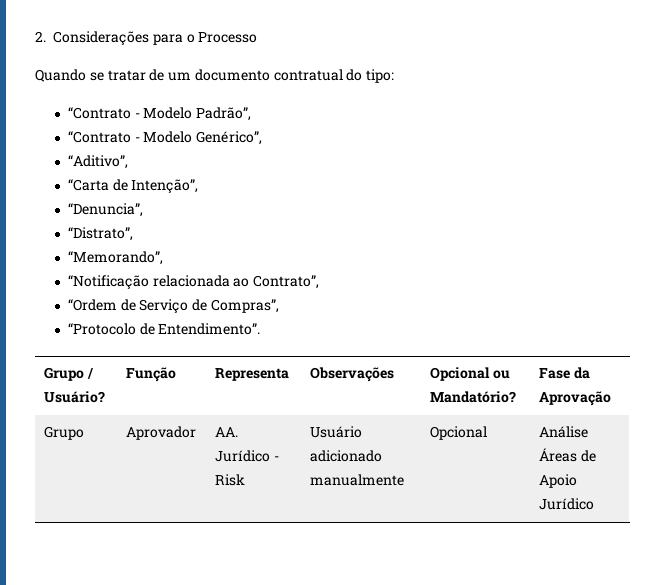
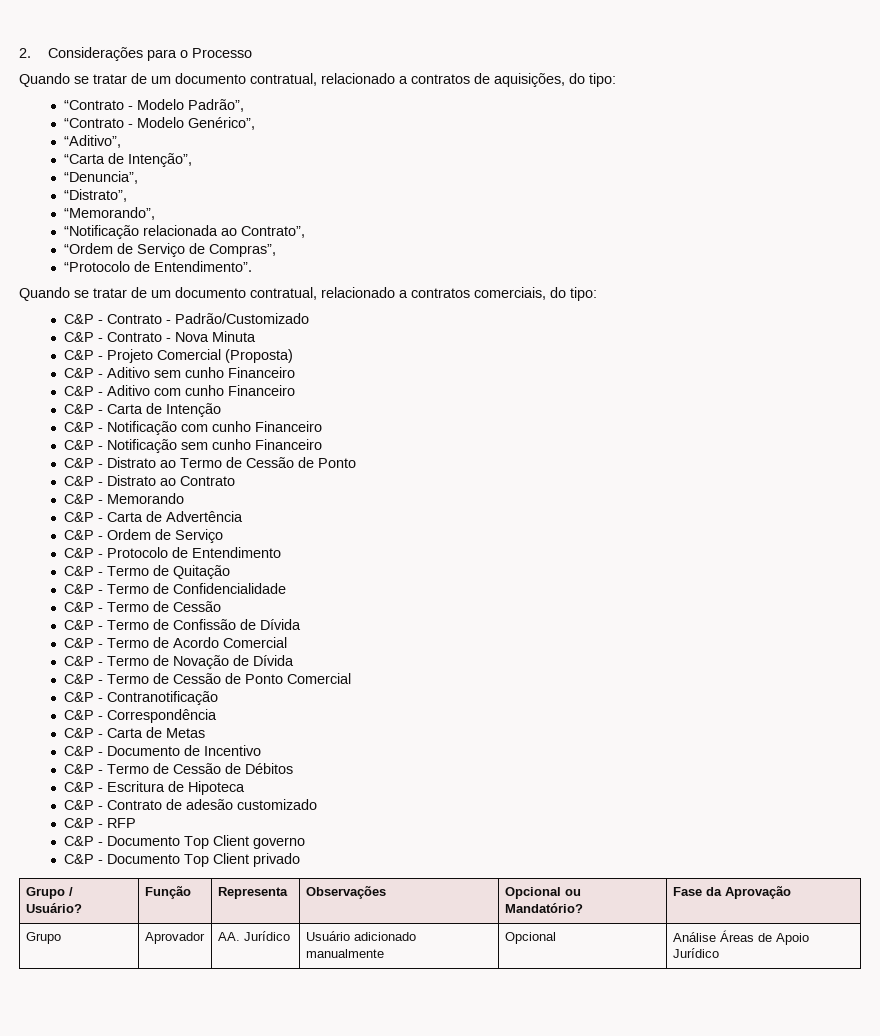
[273,69,343,81] contratual -> [250,73,565,87] contratual, relacionado a contratos de aquisições,
(261, 329) none -> [19,287,597,301] [63,313,309,324] [63,331,256,342] [63,349,293,363] [63,367,295,378] [63,385,295,396] [63,403,221,417] [63,421,322,435] [63,439,322,453] [63,457,356,468] [63,475,235,486] [63,493,184,504] [63,511,243,522] [63,529,223,543] [63,547,281,558] [63,565,230,579] [63,583,286,594] [63,601,221,612] [63,619,301,630] [63,637,287,648] [63,655,294,669] [63,673,351,684] [63,691,218,705] [63,709,217,723] [63,727,205,738] [63,745,261,756] [63,763,293,774] [63,781,245,795] [63,799,317,810] [63,818,136,828] [63,835,305,849] [63,853,300,867] // Quando se tratar de um documento contratual, relacionado a contratos comerciais, do tipo: // C&P - Contrato - Padrão/Customizado // C&P - Contrato - Nova Minuta // C&P - Projeto Comercial (Proposta) // C&P - Aditivo sem cunho Financeiro // C&P - Aditivo com cunho Financeiro // C&P - Carta de Intenção // C&P - Notificação com cunho Financeiro // C&P - Notificação sem cunho Financeiro // C&P - Distrato ao Termo de Cessão de Ponto // C&P - Distrato ao Contrato // C&P - Memorando // C&P - Carta de Advertência // C&P - Ordem de Serviço // C&P - Protocolo de Entendimento // C&P - Termo de Quitação // C&P - Termo de Confidencialidade // C&P - Termo de Cessão // C&P - Termo de Confissão de Dívida // C&P - Termo de Acordo Comercial // C&P - Termo de Novação de Dívida // C&P - Termo de Cessão de Ponto Comercial // C&P - Contranotificação // C&P - Correspondência // C&P - Carta de Metas // C&P - Documento de Incentivo // C&P - Termo de Cessão de Débitos // C&P - Escritura de Hipoteca // C&P - Contrato de adesão customizado // C&P - RFP // C&P - Documento Top Client governo // C&P - Documento Top Client privado
[273,456,279,461] [214,474,245,486] - Risk -> (290, 936) none

